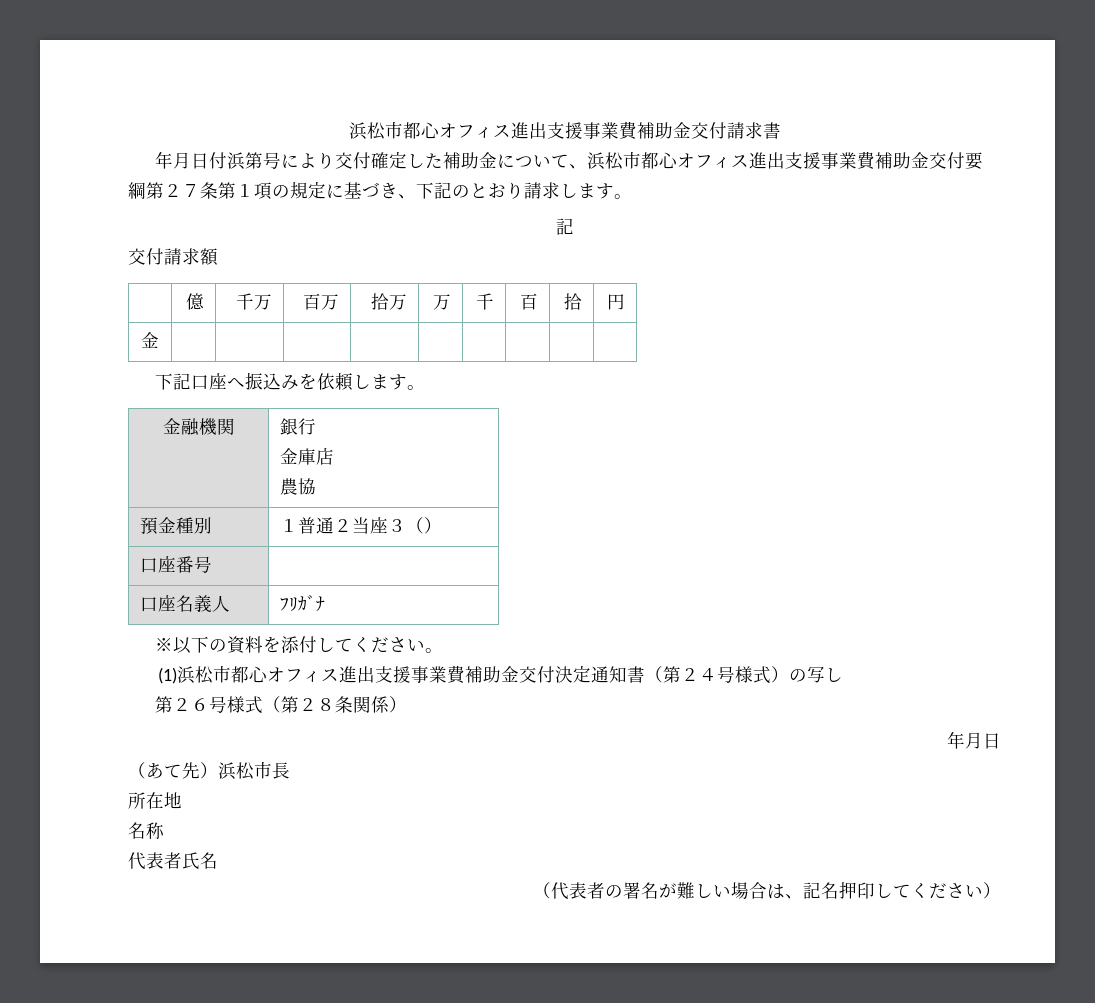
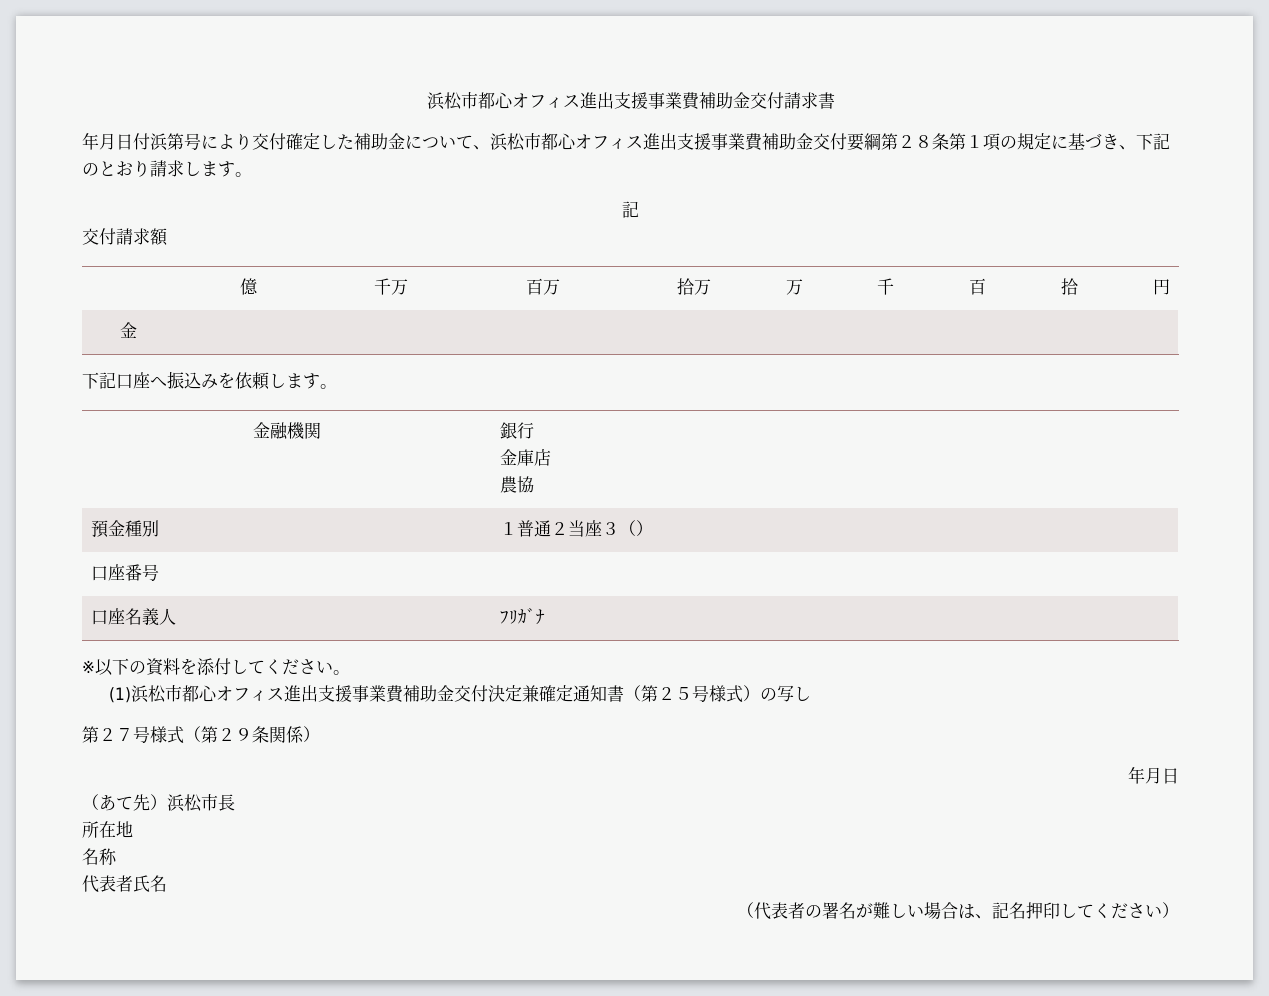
[182,184,200,197] ７ -> [915,135,932,148] ８
(592, 674) none -> [522,685,574,702] 兼確定
[699,668,718,681] ４ -> [675,687,693,700] ５
[191,698,210,711] ６ -> [116,728,133,741] ７
[317,698,336,711] ８ -> [235,728,252,741] ９

